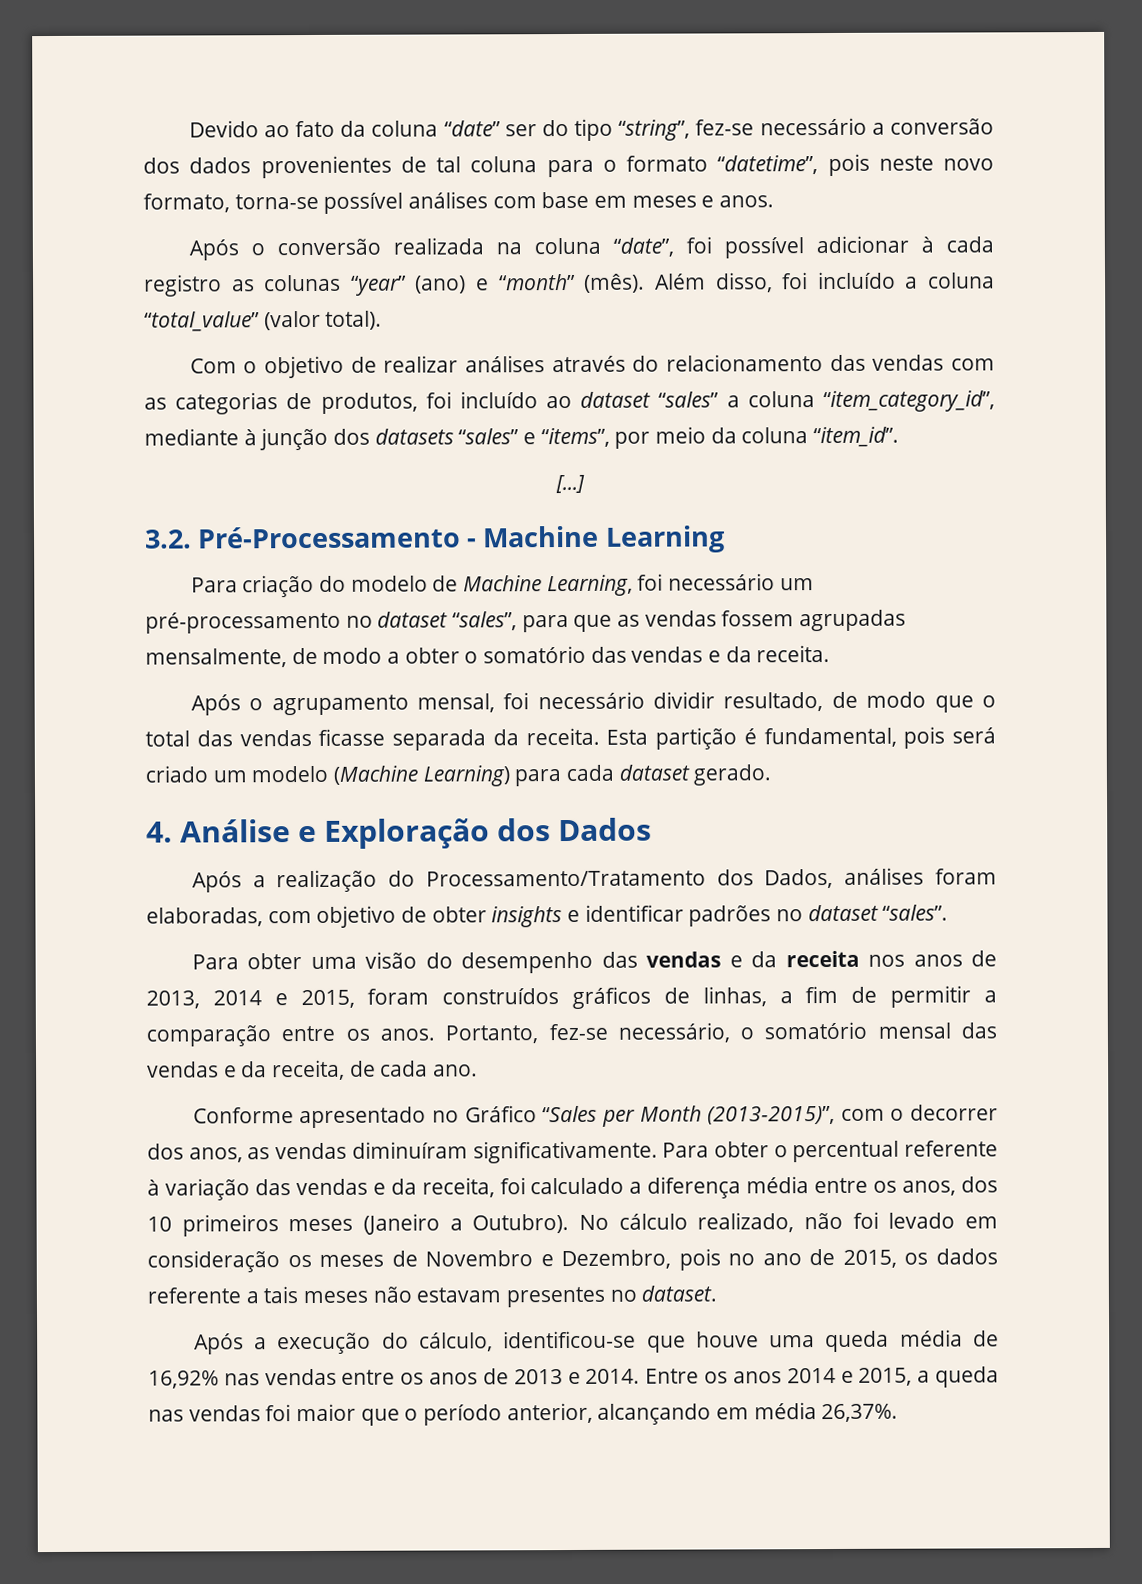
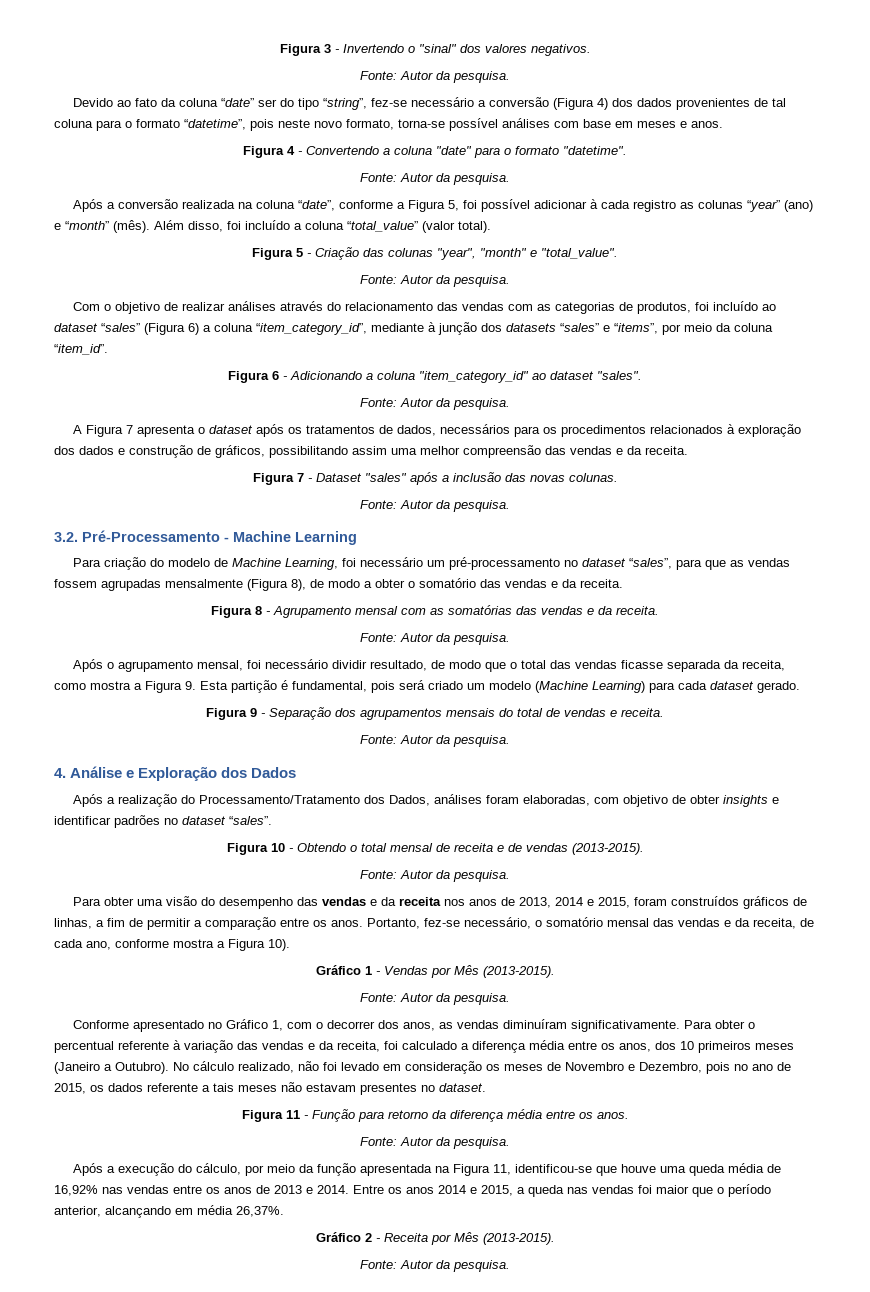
(188, 129) none -> [279,44,591,56] [360,71,510,83] Figura 3 - Invertendo o "sinal" dos valores negativos. // Fonte: Autor da pesquisa. //
(994, 126) none -> [553,98,609,110] (Figura 4)
[188,239,265,261] // Após o -> [243,146,627,158] [360,173,510,185] [73,199,116,212] // Figura 4 - Convertendo a coluna "date" para o formato "datetime". // Fonte: Autor da pesquisa. // Após a
(674, 247) none -> [339,200,460,212] conforme a Figura 5,
(383, 320) none -> [252,247,618,260] [360,275,510,287] // Figura 5 - Criação das colunas "year", "month" e "total_value". // Fonte: Autor da pesquisa.
(720, 399) none -> [144,323,199,335] (Figura 6)
[554,474,585,494] [...] -> [228,371,642,383] [360,398,510,410] [73,424,802,437] [54,445,688,458] [252,472,618,485] [360,500,510,512] Figura 6 - Adicionando a coluna "item_category_id" ao dataset "sales". // Fonte: Autor da pesquisa. // A Figura 7 apresenta o dataset após os tratamentos de dados, necessários para os procedimentos relacionados à exploração dos dados e construção de gráficos, possibilitando assim uma melhor compreensão das vendas e da receita. // Figura 7 - Dataset "sales" após a inclusão das novas colunas. // Fonte: Autor da pesquisa.
[145,648,287,668] mensalmente, -> [165,579,306,591] mensalmente (Figura 8),
(831, 654) none -> [211,605,659,618] [360,633,510,645] // Figura 8 - Agrupamento mensal com as somatórias das vendas e da receita. // Fonte: Autor da pesquisa.
[525,727,600,746] receita. -> [742,660,786,671] [54,681,196,693] receita, como mostra a Figura 9.
(772, 775) none -> [206,707,664,720] [360,735,510,747] // Figura 9 - Separação dos agrupamentos mensais do total de vendas e receita. // Fonte: Autor da pesquisa.
(949, 912) none -> [226,843,644,855] [360,870,510,882] // Figura 10 - Obtendo o total mensal de receita e de vendas (2013-2015). // Fonte: Autor da pesquisa.
[433,1064,479,1077] ano. -> [86,939,290,951] [315,965,555,978] [360,993,510,1005] ano, conforme mostra a Figura 10). // Gráfico 1 - Vendas por Mês (2013-2015). // Fonte: Autor da pesquisa.
[542,1105,836,1127] “Sales per Month (2013-2015)”, -> [272,1020,284,1031] 1,
(718, 1293) none -> [241,1109,629,1122] [360,1137,510,1149] // Figura 11 - Função para retorno da diferença média entre os anos. // Fonte: Autor da pesquisa.
(493, 1342) none -> [245,1163,512,1176] por meio da função apresentada na Figura 11,
(899, 1413) none -> [315,1232,555,1245] [360,1260,510,1272] // Gráfico 2 - Receita por Mês (2013-2015). // Fonte: Autor da pesquisa.

